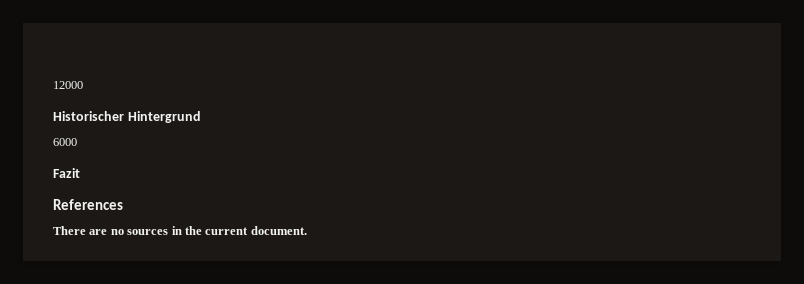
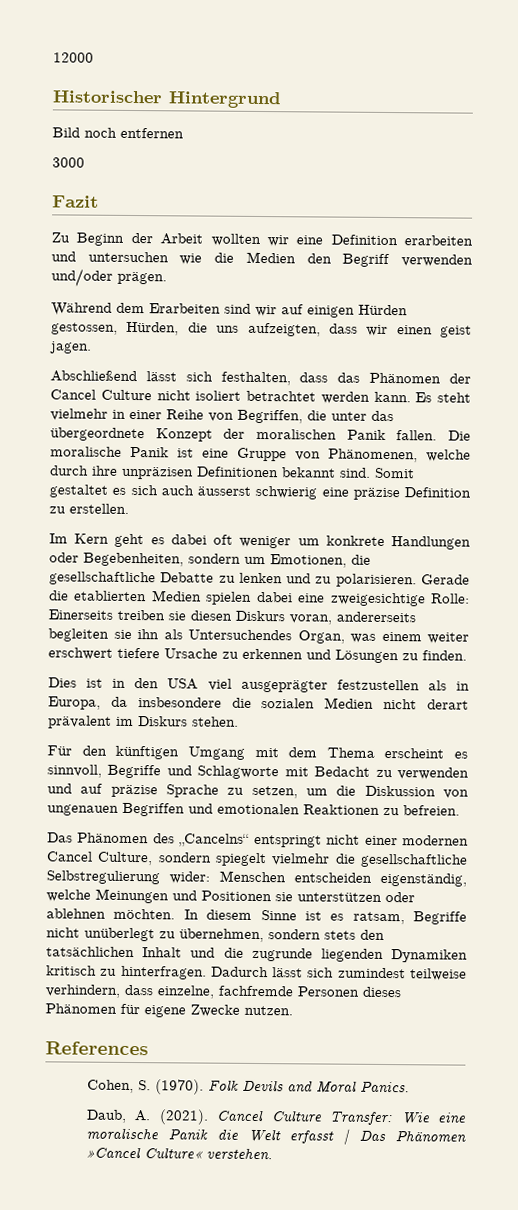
[53,138,77,146] [53,168,80,178] [53,199,123,210] [53,226,307,235] 6000 // Fazit // References // There are no sources in the current document. -> [52,127,184,139] [52,157,85,168] [52,195,99,208] [51,232,473,247] [51,251,474,268] [51,268,167,287] [51,302,408,318] [51,321,472,338] [49,341,92,354] [50,370,471,386] [50,389,471,404] [50,408,394,424] [50,427,472,442] [50,446,471,463] [50,465,415,480] [49,484,471,501] [49,503,129,514] [49,533,472,550] [49,552,371,568] [49,571,470,588] [49,590,470,607] [48,609,416,625] [48,628,469,644] [48,647,467,664] [48,677,470,693] [48,696,469,710] [48,715,239,729] [47,745,468,760] [47,764,469,780] [47,783,469,799] [47,802,460,817] [47,832,469,848] [46,851,468,868] [46,870,467,887] [46,888,415,904] [46,908,467,925] [46,927,385,943] [46,946,468,963] [46,965,467,981] [45,984,402,999] [45,1003,293,1018] [45,1041,149,1056] [86,1079,410,1095] [85,1109,468,1126] [85,1127,467,1145] [85,1146,273,1161] Bild noch entfernen // 3000 // Fazit // Zu Beginn der Arbeit wollten wir eine Definition erarbeiten und untersuchen wie die Medien den Begriff verwenden und/oder prägen. // Während dem Erarbeiten sind wir auf einigen Hürden gestossen, Hürden, die uns aufzeigten, dass wir einen geist jagen. // Abschließend lässt sich festhalten, dass das Phänomen der Cancel Culture nicht isoliert betrachtet werden kann. Es steht vielmehr in einer Reihe von Begriffen, die unter das übergeordnete Konzept der moralischen Panik fallen. Die moralische Panik ist eine Gruppe von Phänomenen, welche durch ihre unpräzisen Definitionen bekannt sind. Somit gestaltet es sich auch äusserst schwierig eine präzise Definition zu erstellen. // Im Kern geht es dabei oft weniger um konkrete Handlungen oder Begebenheiten, sondern um Emotionen, die gesellschaftliche Debatte zu lenken und zu polarisieren. Gerade die etablierten Medien spielen dabei eine zweigesichtige Rolle: Einerseits treiben sie diesen Diskurs voran, andererseits begleiten sie ihn als Untersuchendes Organ, was einem weiter erschwert tiefere Ursache zu erkennen und Lösungen zu finden. // Dies ist in den USA viel ausgeprägter festzustellen als in Europa, da insbesondere die sozialen Medien nicht derart prävalent im Diskurs stehen. // Für den künftigen Umgang mit dem Thema erscheint es sinnvoll, Begriffe und Schlagworte mit Bedacht zu verwenden und auf präzise Sprache zu setzen, um die Diskussion von ungenauen Begriffen und emotionalen Reaktionen zu befreien. // Das Phänomen des „Cancelns“ entspringt nicht einer modernen Cancel Culture, sondern spiegelt vielmehr die gesellschaftliche Selbstregulierung wider: Menschen entscheiden eigenständig, welche Meinungen und Positionen sie unterstützen oder ablehnen möchten. In diesem Sinne ist es ratsam, Begriffe nicht unüberlegt zu übernehmen, sondern stets den tatsächlichen Inhalt und die zugrunde liegenden Dynamiken kritisch zu hinterfragen. Dadurch lässt sich zumindest teilweise verhindern, dass einzelne, fachfremde Personen dieses Phänomen für eigene Zwecke nutzen. // References // Cohen, S. (1970). Folk Devils and Moral Panics. // Daub, A. (2021). Cancel Culture Transfer: Wie eine moralische Panik die Welt erfasst | Das Phänomen »Cancel Culture« verstehen.

